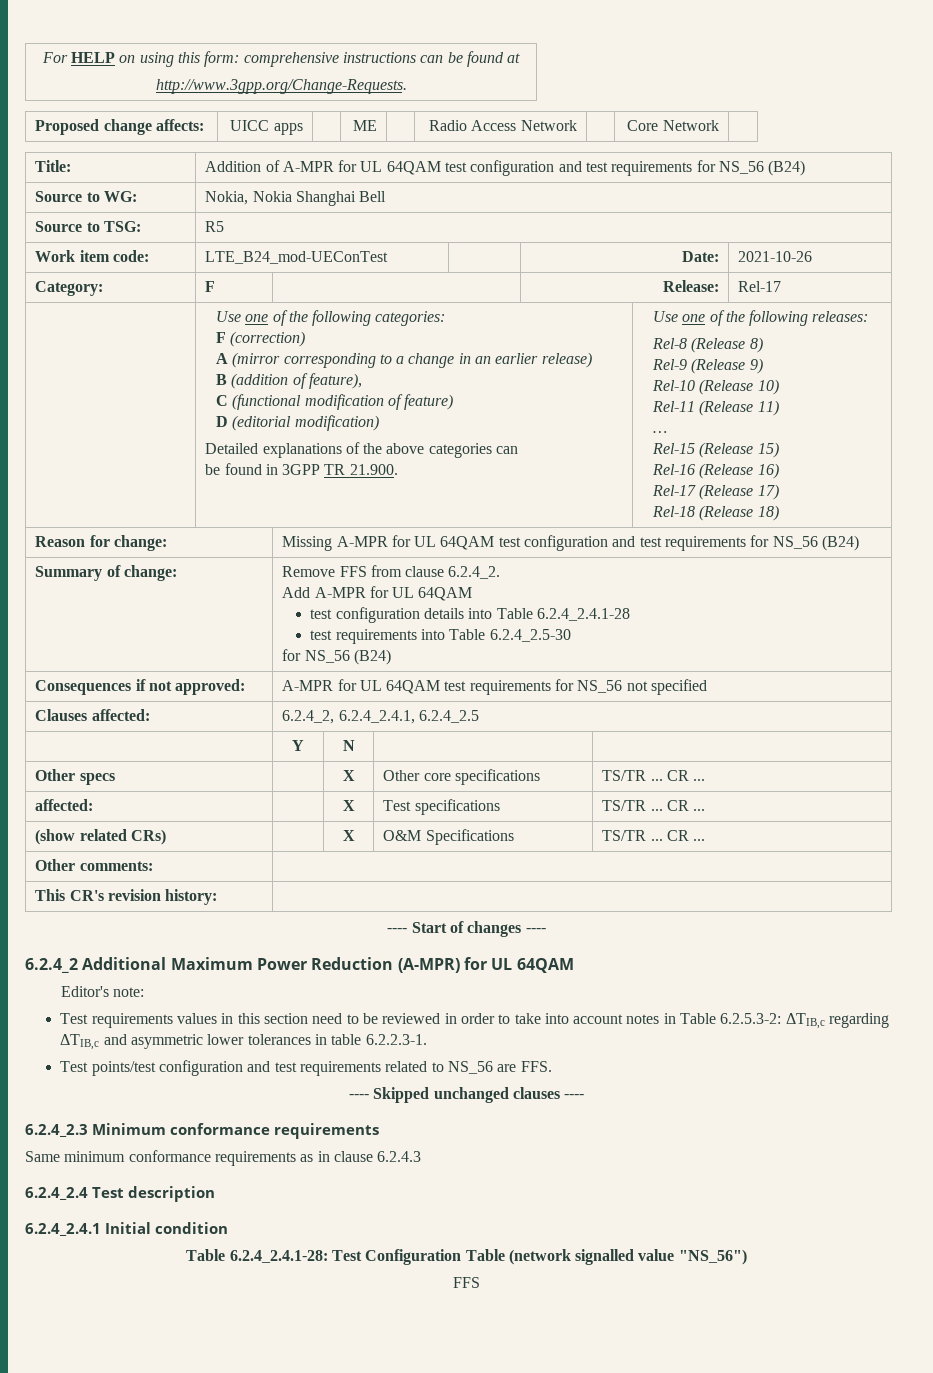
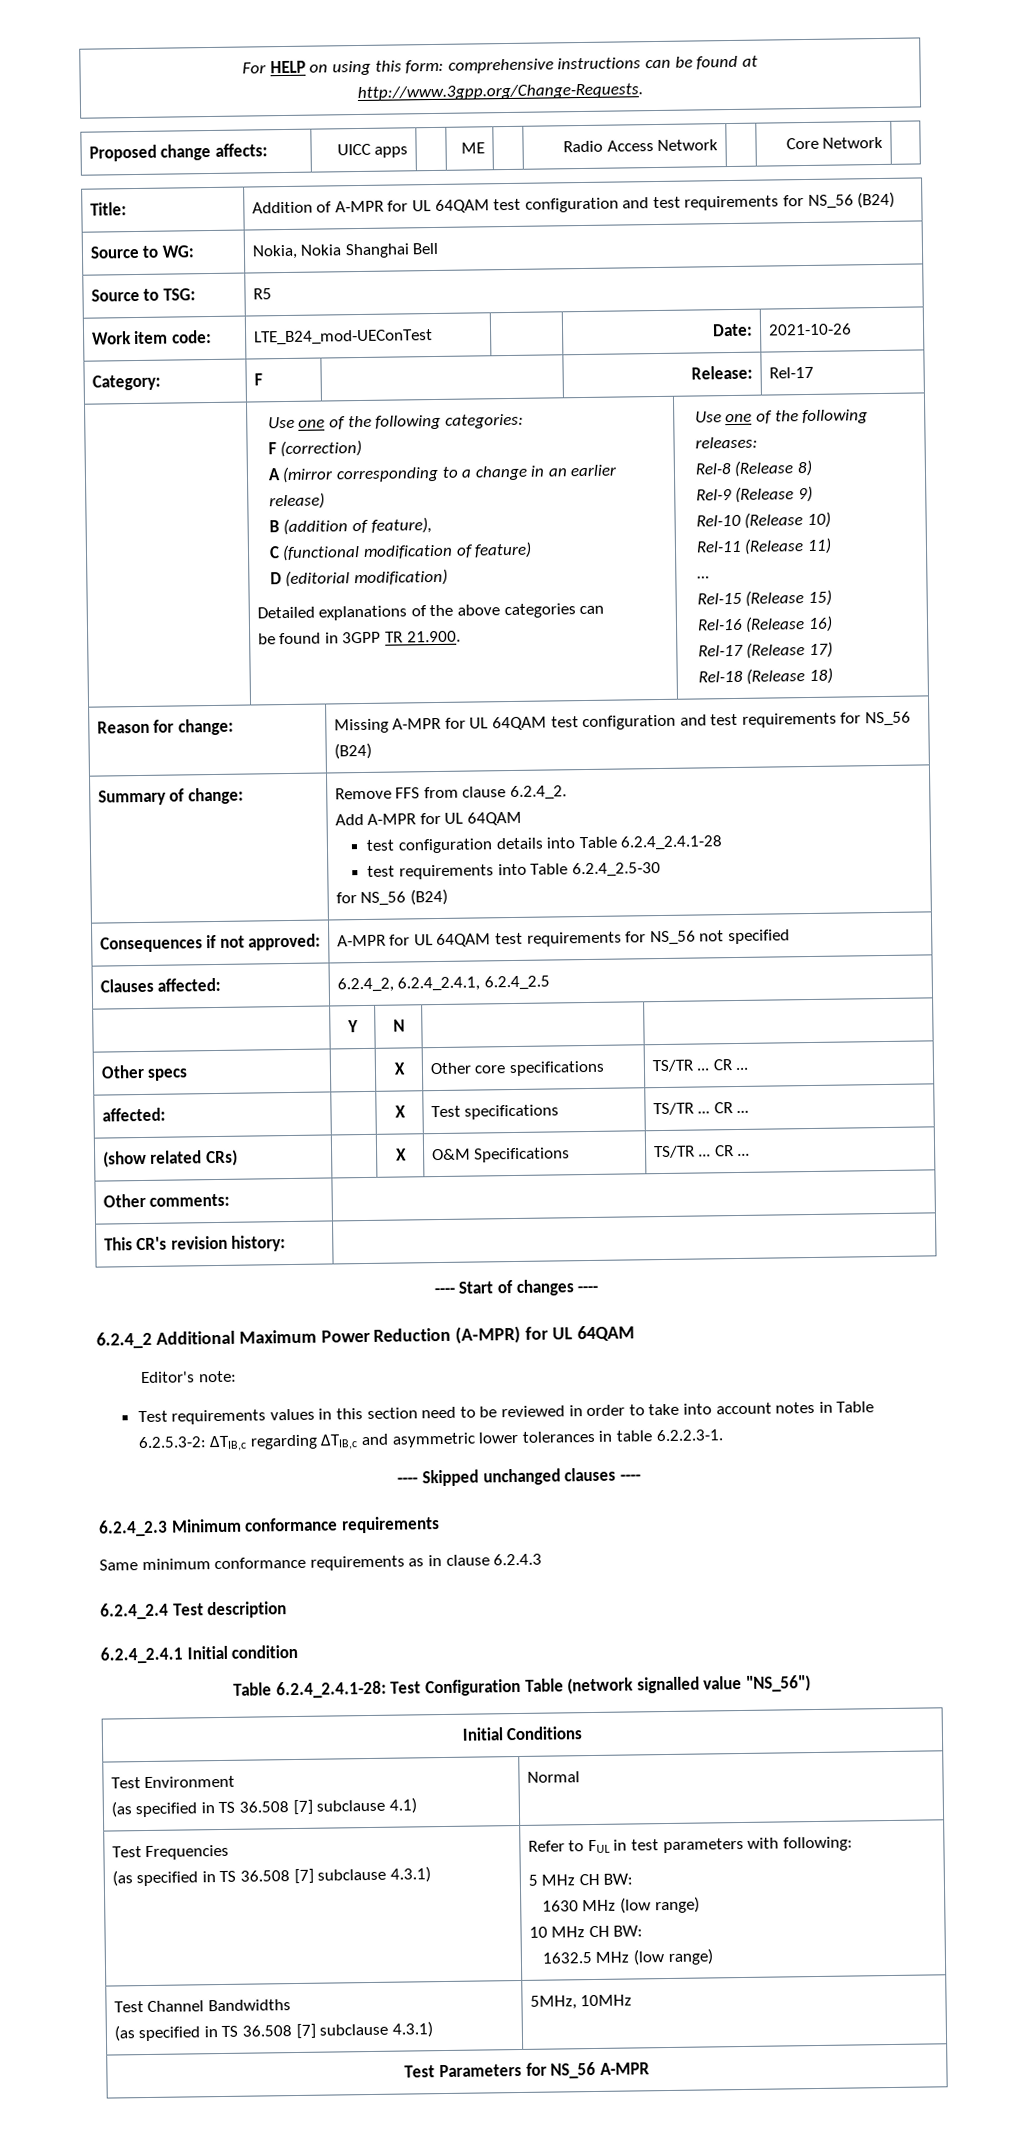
[60,1060,552,1076] // Test points/test configuration and test requirements related to NS_56 are FFS. -> (723, 1435) none
[453,1277,480,1288] // FFS -> [461,1726,583,1741] [110,1775,236,1789] [110,1797,417,1818] [526,1771,580,1783] [111,1844,230,1861] [111,1866,431,1887] [527,1836,853,1854] [527,1873,634,1886] [541,1896,700,1914] [528,1925,644,1938] [541,1948,714,1966] [113,1999,291,2013] [113,2021,433,2042] [529,1994,633,2010] [404,2061,650,2079] // Initial Conditions // Test Environment // (as specified in TS 36.508 [7] subclause 4.1) | Normal // Test Frequencies // (as specified in TS 36.508 [7] subclause 4.3.1) | Refer to FUL in test parameters with following: // 5 MHz CH BW: // 1630 MHz (low range) // 10 MHz CH BW: // 1632.5 MHz (low range) // Test Channel Bandwidths // (as specified in TS 36.508 [7] subclause 4.3.1) | 5MHz, 10MHz // Test Parameters for NS_56 A-MPR

